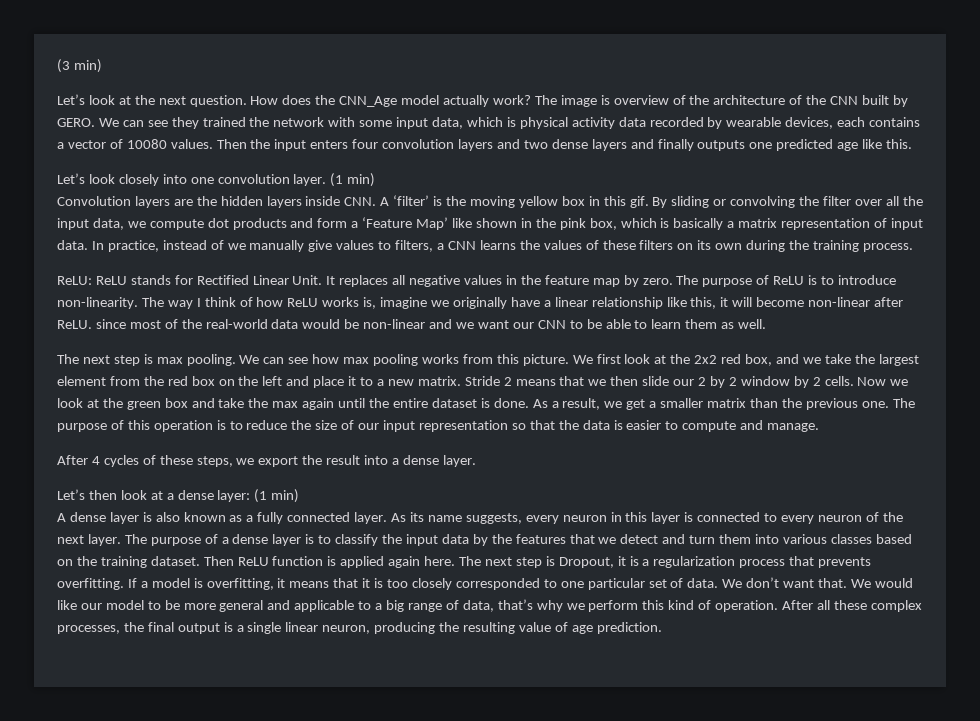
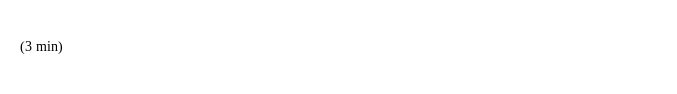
[57,94,908,107] [57,117,921,129] [57,139,913,151] [57,173,376,187] [57,195,923,208] [57,217,923,230] [57,240,913,252] [57,275,896,287] [57,297,904,309] [57,319,767,329] [57,354,919,366] [57,376,909,388] [57,398,915,410] [57,420,820,432] [57,455,476,467] [57,489,300,503] [57,512,903,524] [57,534,912,546] [57,556,872,568] [57,577,913,590] [57,599,922,612] [57,622,662,634] // Let’s look at the next question. How does the CNN_Age model actually work? The image is overview of the architecture of the CNN built by GERO. We can see they trained the network with some input data, which is physical activity data recorded by wearable devices, each contains a vector of 10080 values. Then the input enters four convolution layers and two dense layers and finally outputs one predicted age like this. // Let’s look closely into one convolution layer. (1 min) // Convolution layers are the hidden layers inside CNN. A ‘filter’ is the moving yellow box in this gif. By sliding or convolving the filter over all the input data, we compute dot products and form a ‘Feature Map’ like shown in the pink box, which is basically a matrix representation of input data. In practice, instead of we manually give values to filters, a CNN learns the values of these filters on its own during the training process. // ReLU: ReLU stands for Rectified Linear Unit. It replaces all negative values in the feature map by zero. The purpose of ReLU is to introduce non-linearity. The way I think of how ReLU works is, imagine we originally have a linear relationship like this, it will become non-linear after ReLU. since most of the real-world data would be non-linear and we want our CNN to be able to learn them as well. // The next step is max pooling. We can see how max pooling works from this picture. We first look at the 2x2 red box, and we take the largest element from the red box on the left and place it to a new matrix. Stride 2 means that we then slide our 2 by 2 window by 2 cells. Now we look at the green box and take the max again until the entire dataset is done. As a result, we get a smaller matrix than the previous one. The purpose of this operation is to reduce the size of our input representation so that the data is easier to compute and manage. // After 4 cycles of these steps, we export the result into a dense layer. // Let’s then look at a dense layer: (1 min) // A dense layer is also known as a fully connected layer. As its name suggests, every neuron in this layer is connected to every neuron of the next layer. The purpose of a dense layer is to classify the input data by the features that we detect and turn them into various classes based on the training dataset. Then ReLU function is applied again here. The next step is Dropout, it is a regularization process that prevents overfitting. If a model is overfitting, it means that it is too closely corresponded to one particular set of data. We don’t want that. We would like our model to be more general and applicable to a big range of data, that’s why we perform this kind of operation. After all these complex processes, the final output is a single linear neuron, producing the resulting value of age prediction. -> (63, 47) none

